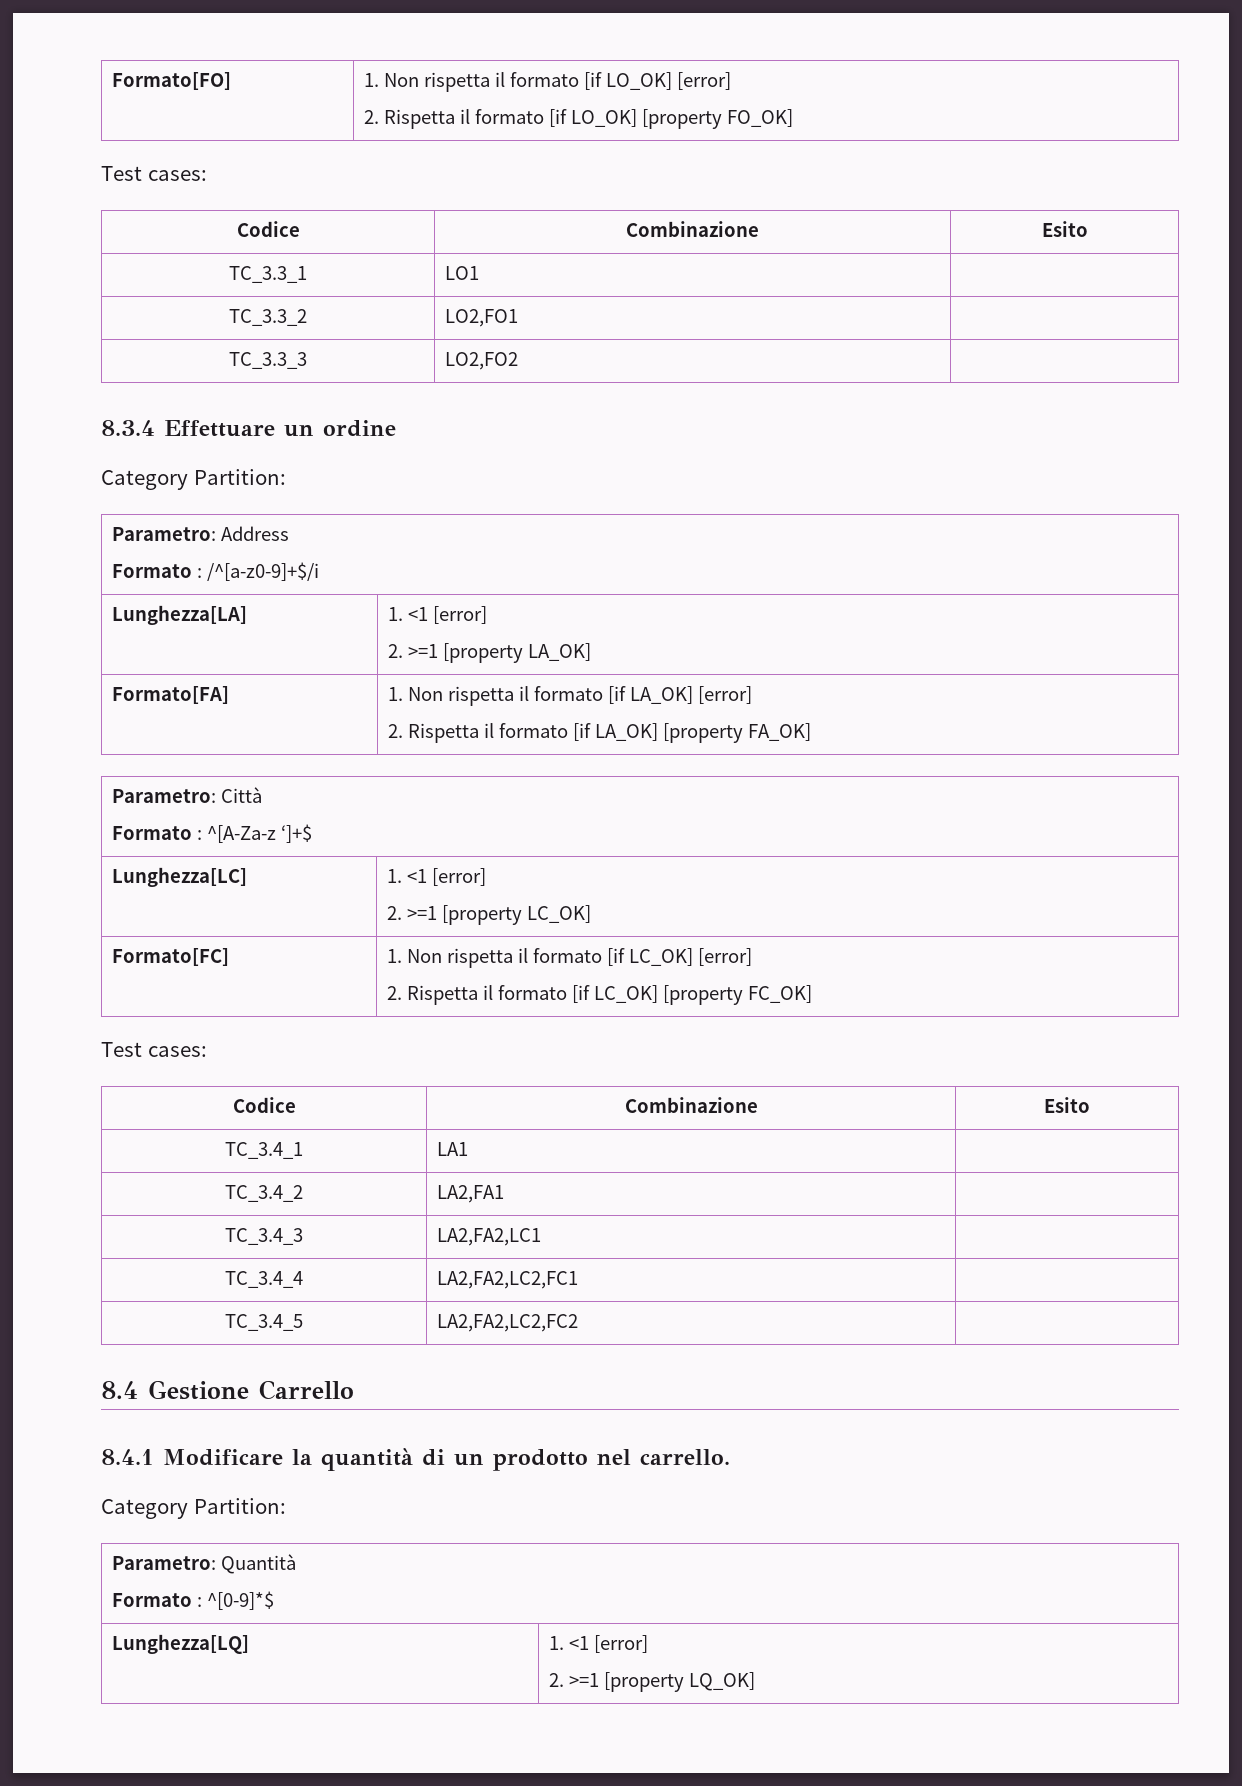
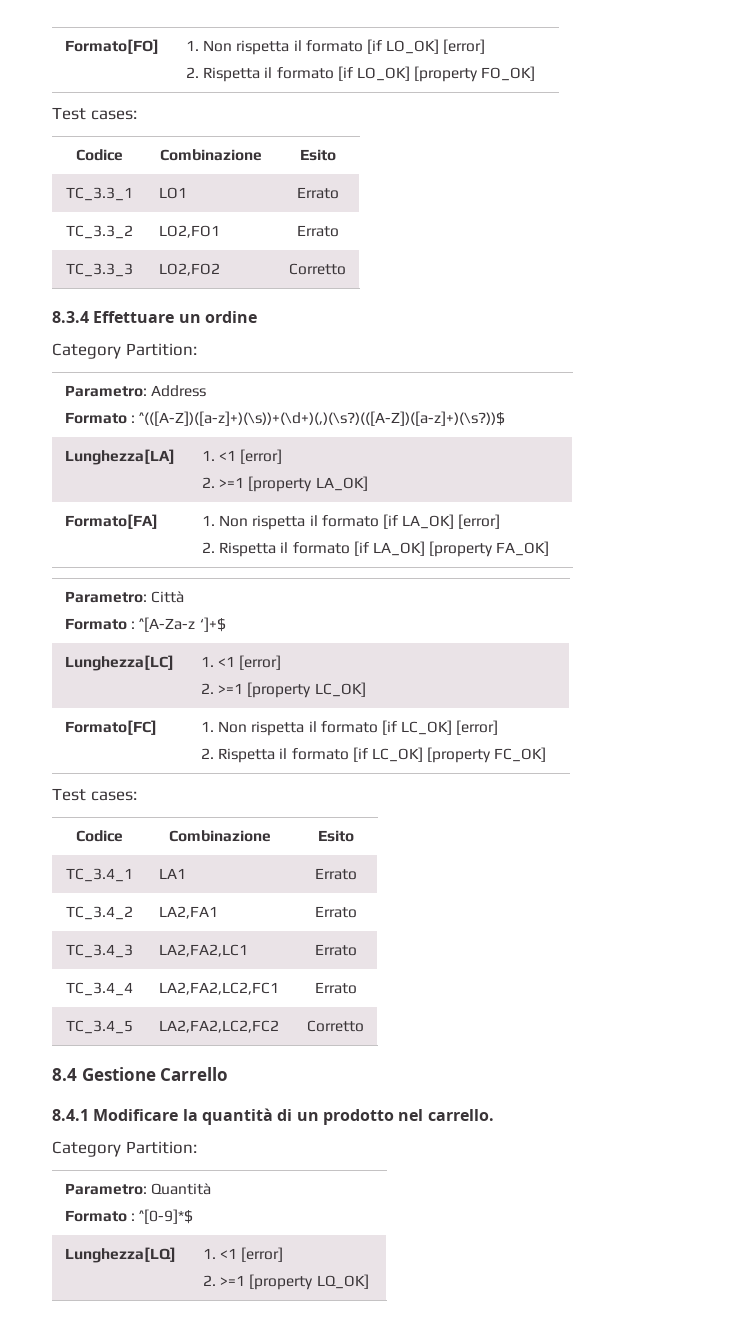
(479, 273) none -> [296,187,339,199] Errato
(518, 318) none -> [296,225,339,237] Errato
(518, 361) none -> [289,263,346,275] Corretto
[206,562,319,581] /^[a-z0-9]+$/i -> [139,411,506,426] ^(([A-Z])([a-z]+)(\s))+(\d+)(,)(\s?)(([A-Z])([a-z]+)(\s?))$
(468, 1149) none -> [314,868,357,880] Errato
(504, 1194) none -> [314,906,357,918] Errato
(541, 1237) none -> [314,944,357,956] Errato
(578, 1280) none -> [314,982,357,994] Errato
(578, 1323) none -> [307,1020,364,1032] Corretto

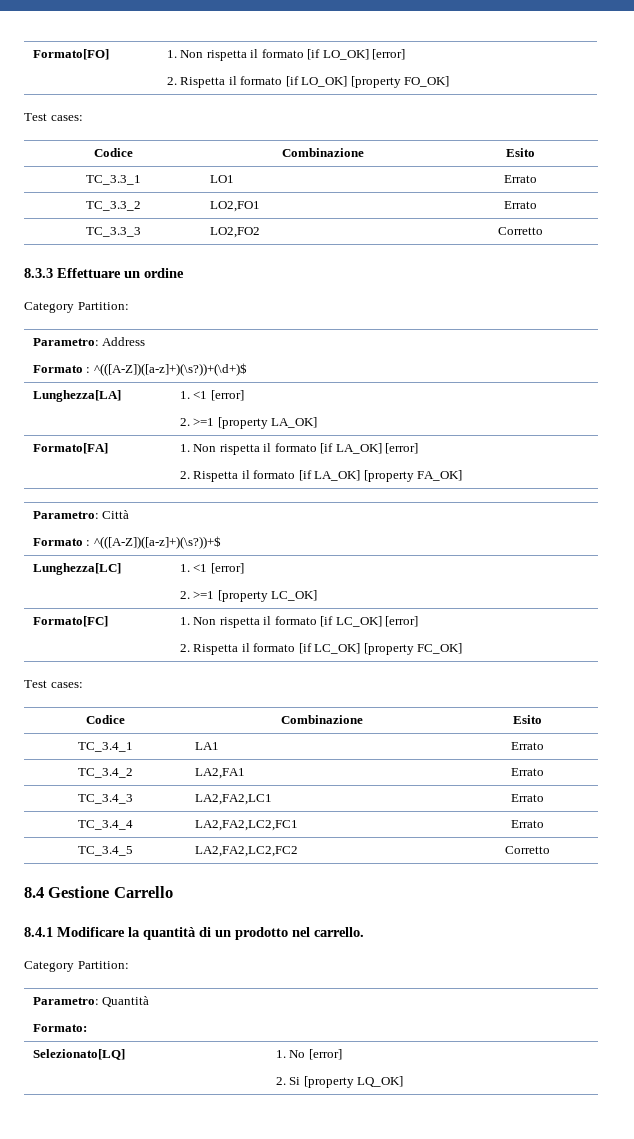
[52,311,89,323] 8.3.4 -> [24,268,53,278] 8.3.3
[139,411,506,426] ^(([A-Z])([a-z]+)(\s))+(\d+)(,)(\s?)(([A-Z])([a-z]+)(\s?))$ -> [93,363,247,376] ^(([A-Z])([a-z]+)(\s?))+(\d+)$
[139,617,226,632] ^[A-Za-z ‘]+$ -> [93,536,221,549] ^(([A-Z])([a-z]+)(\s?))+$
[65,1209,194,1224] [65,1247,177,1263] [203,1247,284,1262] [203,1275,246,1286] Formato : ^[0-9]*$ // Lunghezza[LQ] | 1. <1 [error] // 2. >=1 -> [32,1024,87,1032] [32,1049,125,1060] [275,1049,342,1060] [275,1077,301,1085] Formato: // Selezionato[LQ] | 1. No [error] // 2. Si

